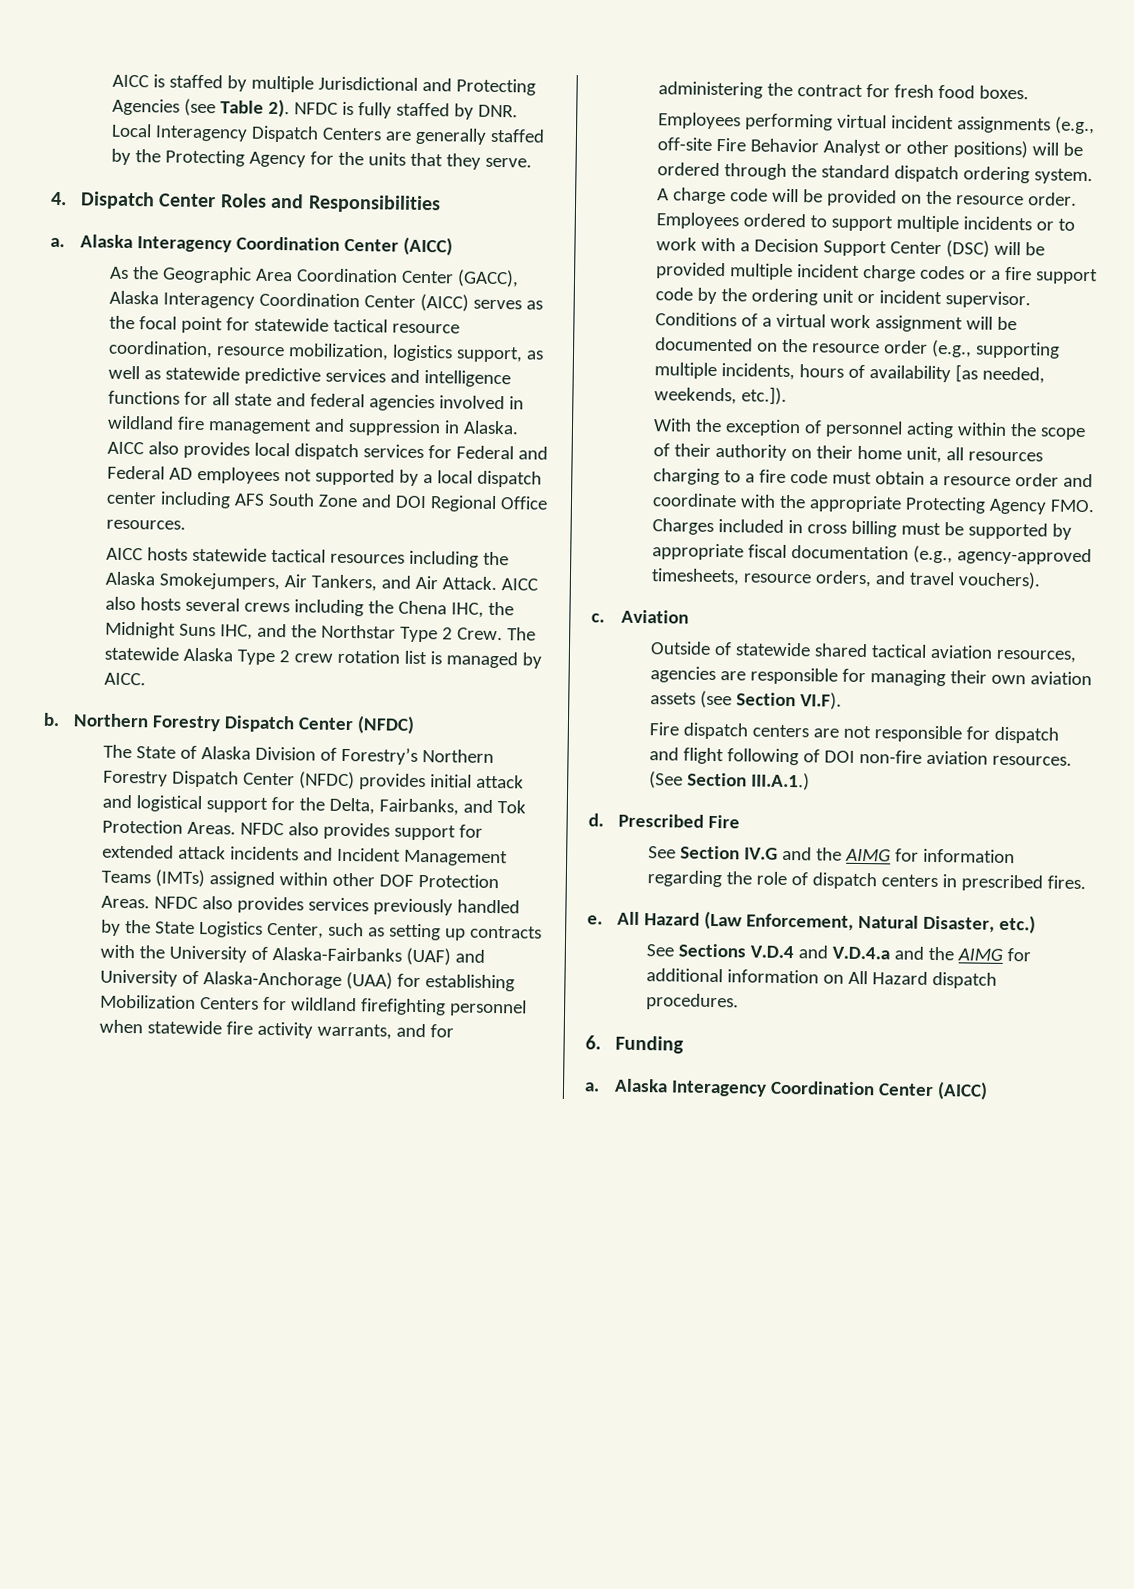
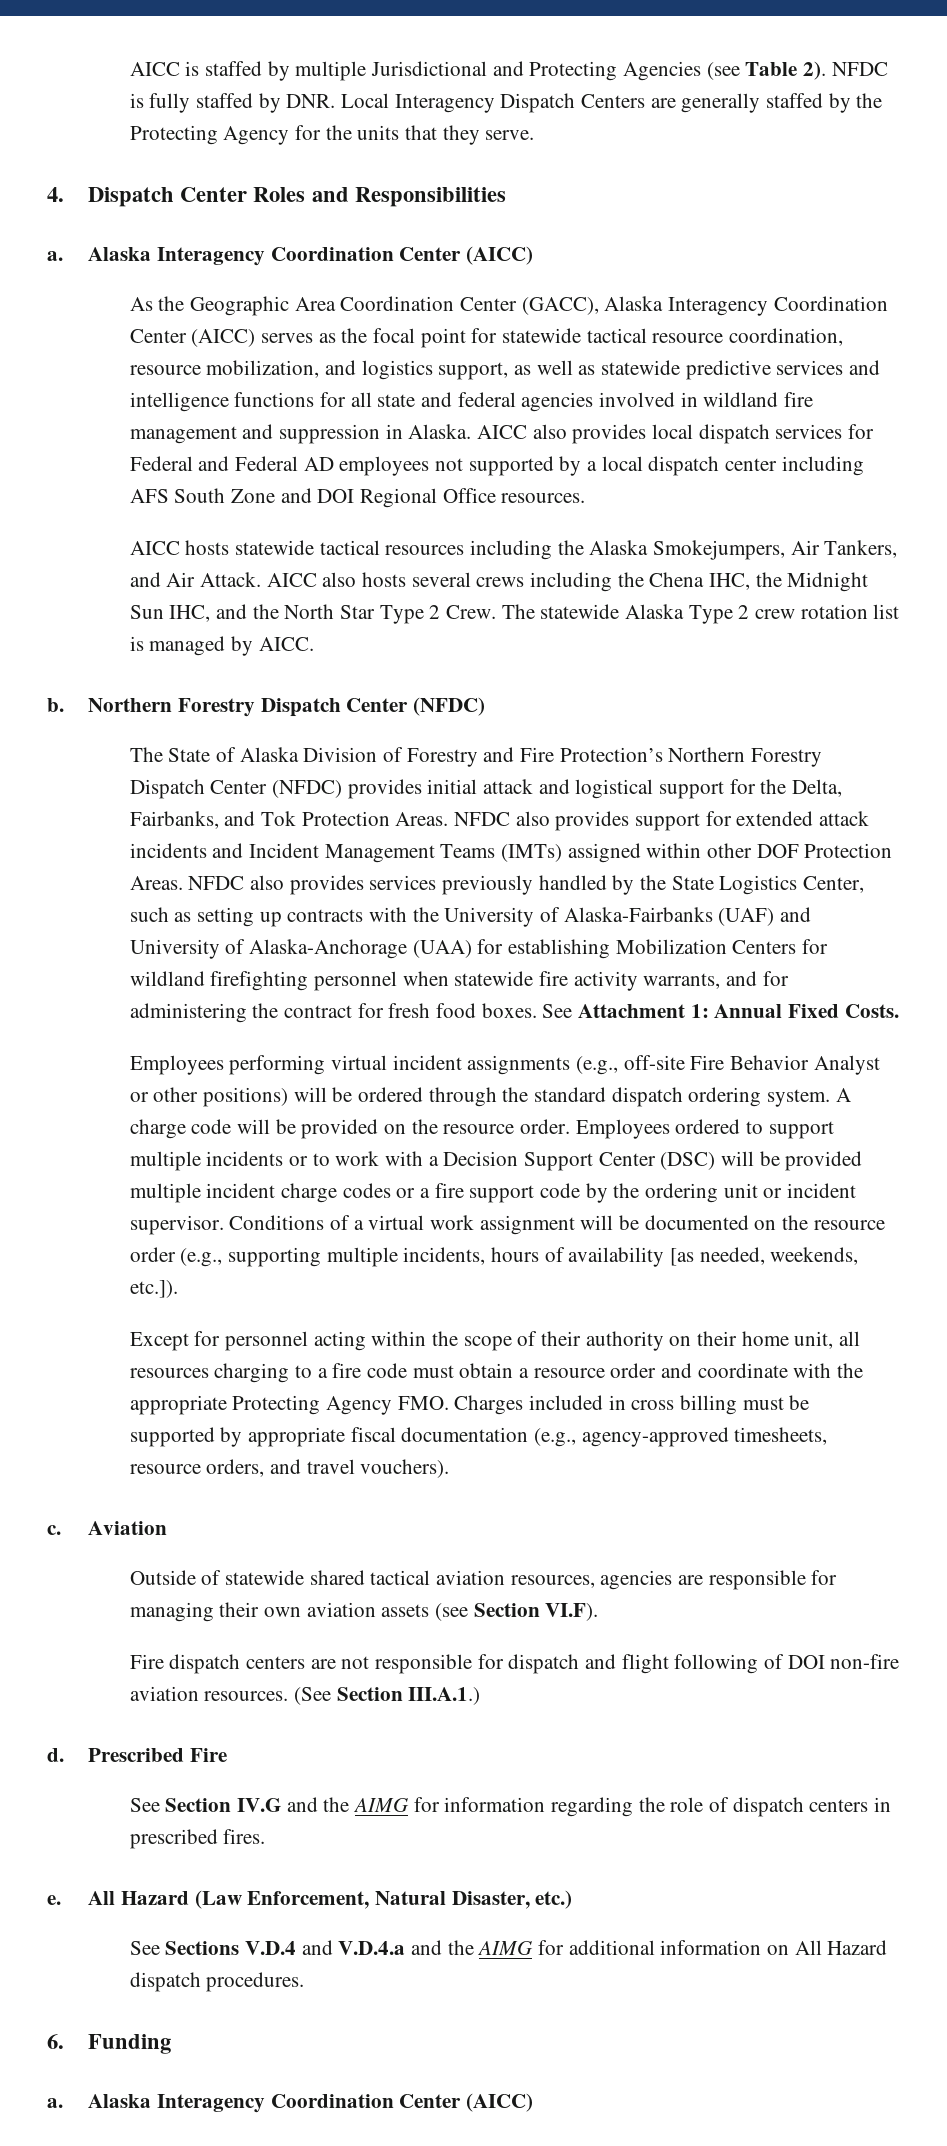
(390, 352) none -> [324,360,356,375] and
[179,623,217,637] Suns -> [129,605,164,619] Sun
[321,624,397,639] Northstar -> [284,604,376,619] North Star
[341,746,419,765] Forestry’s -> [406,747,663,767] Forestry and Fire Protection’s
(1030, 92) none -> [542,1004,899,1018] See Attachment 1: Annual Fixed Costs.
[653,418,823,437] With the exception of -> [129,1331,221,1351] Except for

